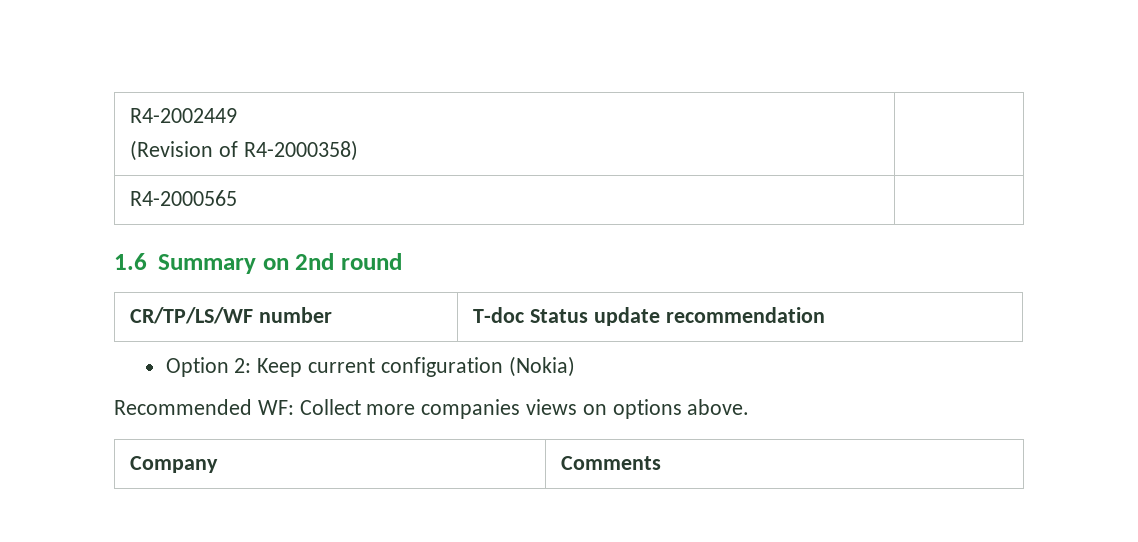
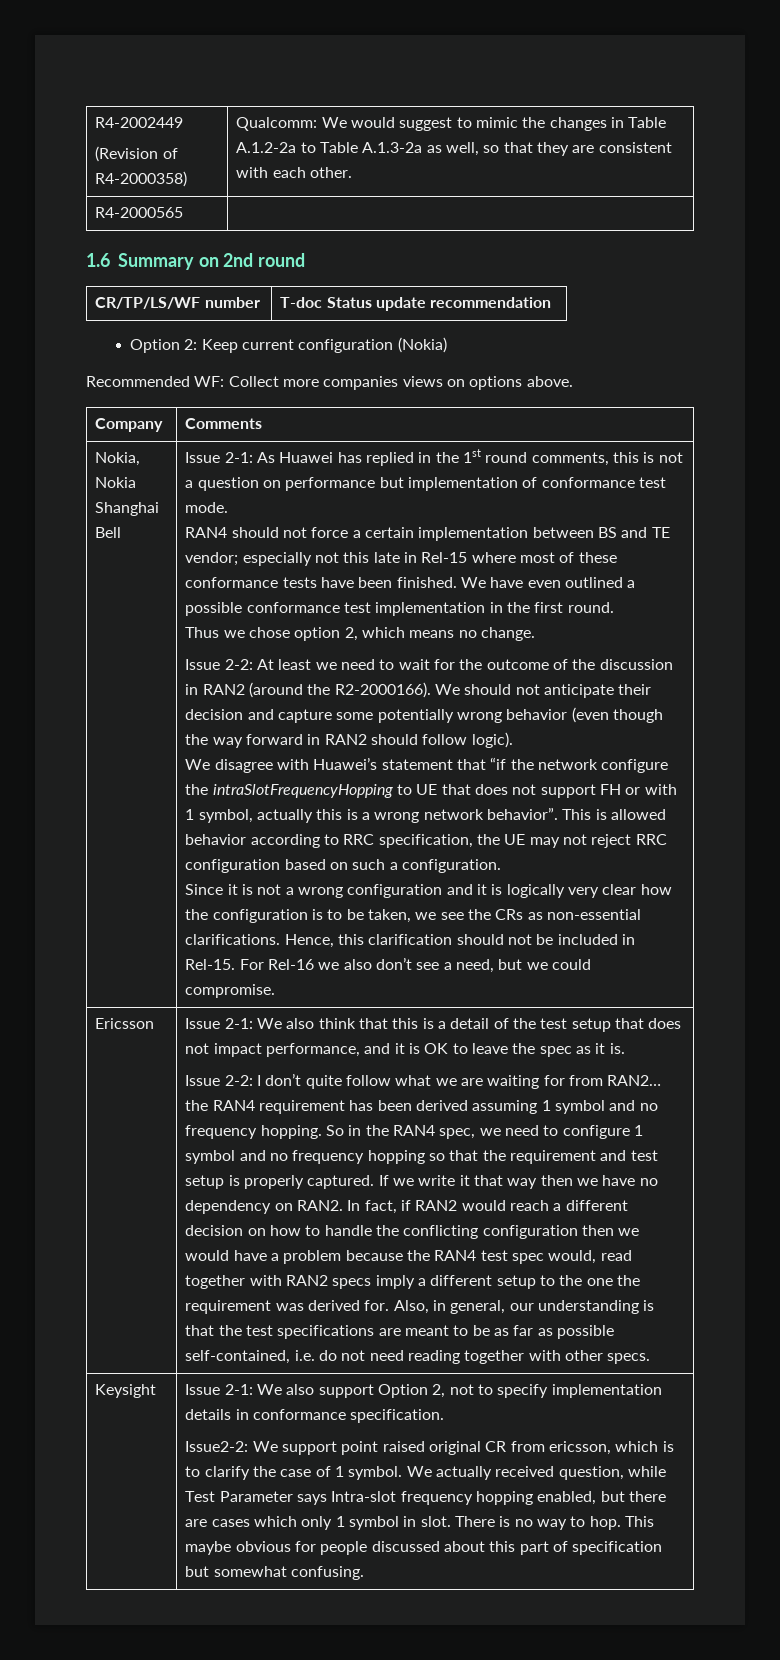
(359, 150) none -> [236,117,667,131] [236,142,672,156] [236,167,353,178] Qualcomm: We would suggest to mimic the changes in Table A.1.2-2a to Table A.1.3-2a as well, so that they are consistent with each other.
(662, 463) none -> [95,452,141,466] [95,477,137,488] [95,502,160,516] [95,527,122,538] [185,449,683,466] [185,477,667,491] [185,502,229,513] [185,527,670,541] [185,552,617,566] [185,577,636,588] [185,602,614,616] [185,627,536,641] [185,659,673,670] [185,682,652,698] [185,707,664,723] [185,732,513,748] [185,757,669,773] [185,784,677,798] [185,807,666,823] [185,834,667,848] [185,859,502,873] [185,884,672,898] [185,909,641,923] [185,934,636,948] [185,957,591,973] [185,984,276,998] [95,1018,155,1029] [185,1018,682,1032] [185,1043,625,1057] [185,1073,662,1089] [185,1100,658,1114] [185,1125,643,1139] [185,1150,658,1164] [185,1175,658,1189] [185,1200,628,1214] [185,1225,640,1239] [185,1250,632,1264] [185,1275,640,1289] [185,1300,655,1314] [185,1325,614,1339] [185,1350,651,1364] [95,1384,157,1398] [185,1384,662,1398] [185,1409,445,1423] [185,1441,674,1455] [185,1466,666,1480] [185,1491,667,1505] [185,1516,654,1530] [185,1541,663,1555] [185,1566,365,1580] // Nokia, Nokia Shanghai Bell | Issue 2-1: As Huawei has replied in the 1st round comments, this is not a question on performance but implementation of conformance test mode. // RAN4 should not force a certain implementation between BS and TE vendor; especially not this late in Rel-15 where most of these conformance tests have been finished. We have even outlined a possible conformance test implementation in the first round. // Thus we chose option 2, which means no change. // Issue 2-2: At least we need to wait for the outcome of the discussion in RAN2 (around the R2-2000166). We should not anticipate their decision and capture some potentially wrong behavior (even though the way forward in RAN2 should follow logic). // We disagree with Huawei’s statement that “if the network configure the intraSlotFrequencyHopping to UE that does not support FH or with 1 symbol, actually this is a wrong network behavior”. This is allowed behavior according to RRC specification, the UE may not reject RRC configuration based on such a configuration. // Since it is not a wrong configuration and it is logically very clear how the configuration is to be taken, we see the CRs as non-essential clarifications. Hence, this clarification should not be included in Rel-15. For Rel-16 we also don’t see a need, but we could compromise. // Ericsson | Issue 2-1: We also think that this is a detail of the test setup that does not impact performance, and it is OK to leave the spec as it is. // Issue 2-2: I don’t quite follow what we are waiting for from RAN2… the RAN4 requirement has been derived assuming 1 symbol and no frequency hopping. So in the RAN4 spec, we need to configure 1 symbol and no frequency hopping so that the requirement and test setup is properly captured. If we write it that way then we have no dependency on RAN2. In fact, if RAN2 would reach a different decision on how to handle the conflicting configuration then we would have a problem because the RAN4 test spec would, read together with RAN2 specs imply a different setup to the one the requirement was derived for. Also, in general, our understanding is that the test specifications are meant to be as far as possible self-contained, i.e. do not need reading together with other specs. // Keysight | Issue 2-1: We also support Option 2, not to specify implementation details in conformance specification. // Issue2-2: We support point raised original CR from ericsson, which is to clarify the case of 1 symbol. We actually received question, while Test Parameter says Intra-slot frequency hopping enabled, but there are cases which only 1 symbol in slot. There is no way to hop. This maybe obvious for people discussed about this part of specification but somewhat confusing.

